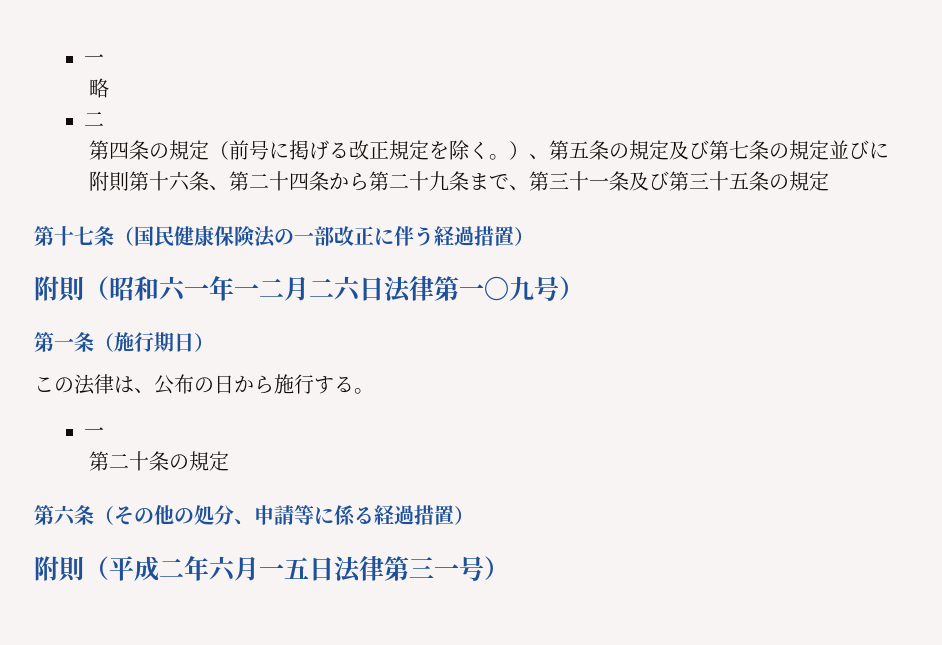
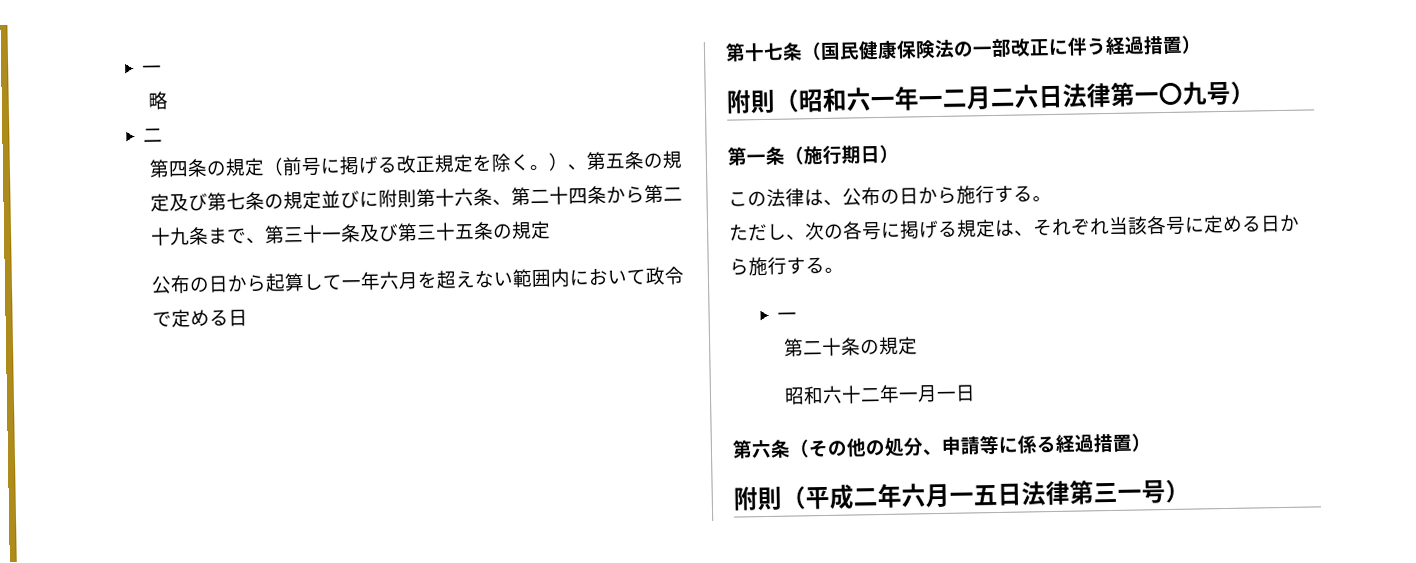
(830, 181) none -> [150,266,685,294] [151,309,248,328] // 公布の日から起算して一年六月を超えない範囲内において政令で定める日
(374, 391) none -> [729,214,1300,242] [729,256,844,277] // ただし、次の各号に掲げる規定は、それぞれ当該各号に定める日から施行する。
(230, 461) none -> [783,384,976,405] // 昭和六十二年一月一日

